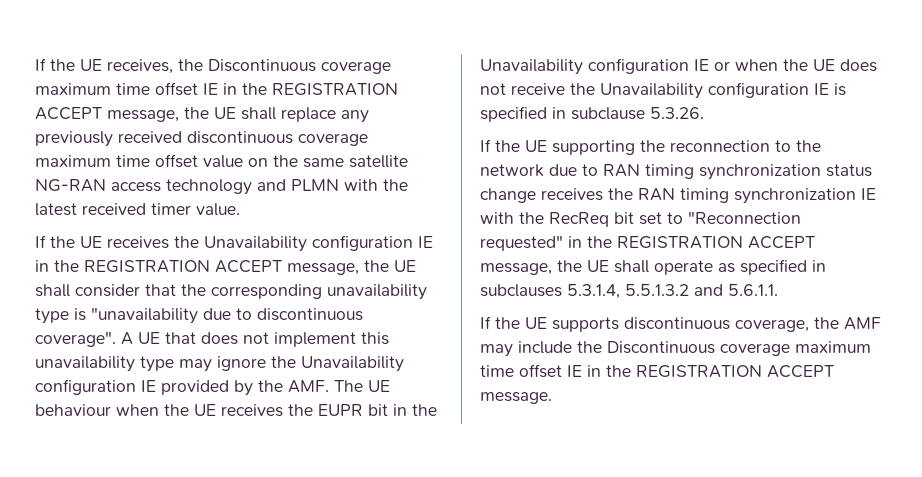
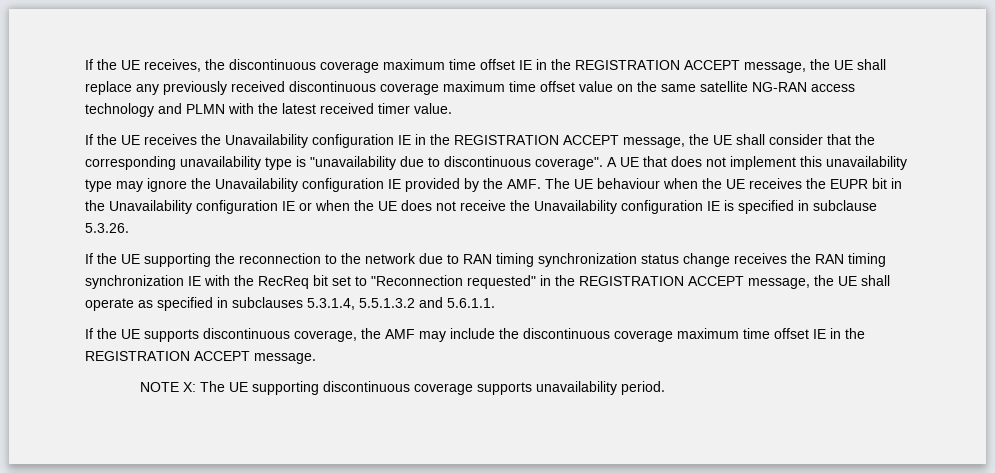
[208,59,316,72] Discontinuous -> [229,59,316,70] discontinuous
[607,341,715,354] Discontinuous -> [523,328,610,339] discontinuous
(552, 398) none -> [139,381,665,395] // NOTE X: The UE supporting discontinuous coverage supports unavailability period.

